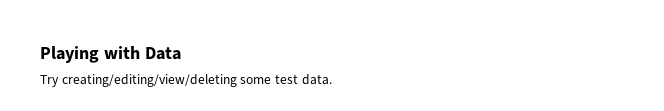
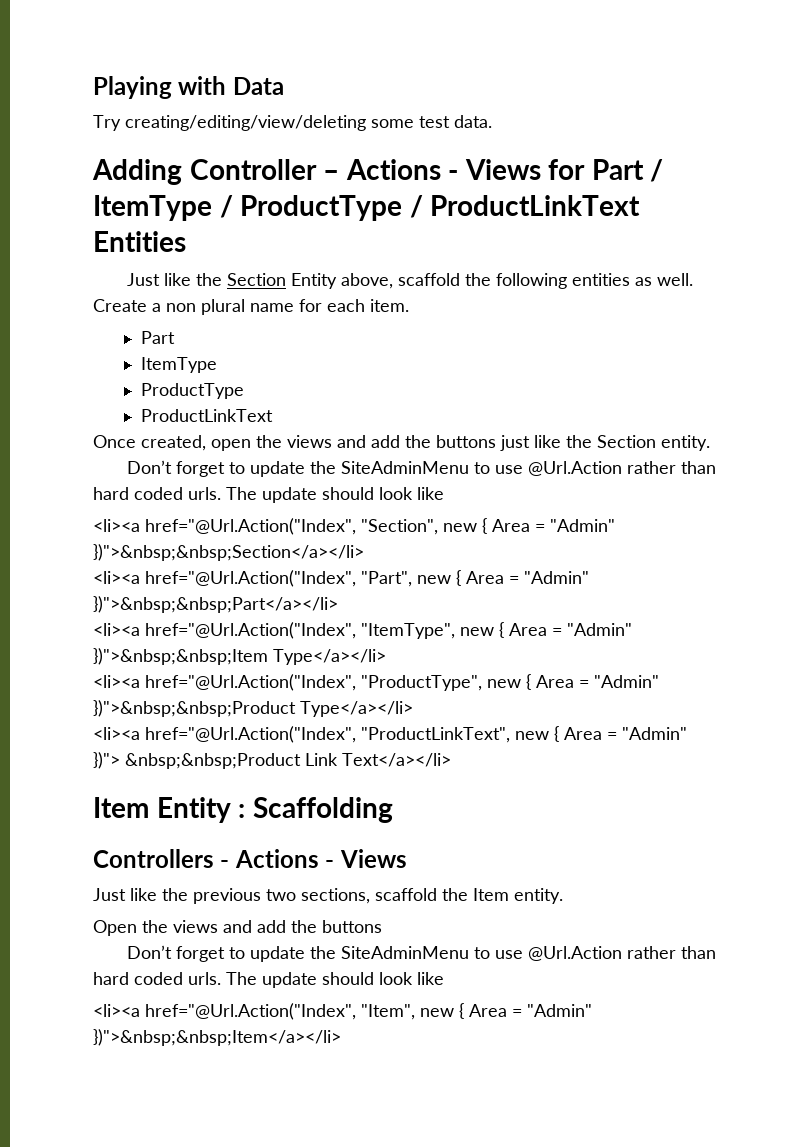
(332, 79) none -> [92,159,664,185] [93,195,641,221] [93,231,186,252] [127,273,694,289] [93,299,409,315] [140,331,175,344] [140,357,217,373] [140,383,244,399] [140,409,273,422] [93,435,710,451] [127,460,717,477] [93,487,444,503] [93,518,615,535] [93,544,364,561] [93,570,589,587] [93,596,338,613] [93,622,632,639] [93,648,386,665] [93,674,659,691] [93,700,413,717] [93,726,687,743] [93,752,451,769] [93,797,393,823] [93,849,407,868] [93,888,563,904] [93,920,382,936] [127,945,717,962] [93,972,444,988] [93,1003,592,1020] [93,1029,341,1046] // Adding Controller – Actions - Views for Part / ItemType / ProductType / ProductLinkText Entities // Just like the Section Entity above, scaffold the following entities as well. Create a non plural name for each item. // Part // ItemType // ProductType // ProductLinkText // Once created, open the views and add the buttons just like the Section entity. // Don’t forget to update the SiteAdminMenu to use @Url.Action rather than hard coded urls. The update should look like // <li><a href="@Url.Action("Index", "Section", new { Area = "Admin" })">&nbsp;&nbsp;Section</a></li> // <li><a href="@Url.Action("Index", "Part", new { Area = "Admin" })">&nbsp;&nbsp;Part</a></li> // <li><a href="@Url.Action("Index", "ItemType", new { Area = "Admin" })">&nbsp;&nbsp;Item Type</a></li> // <li><a href="@Url.Action("Index", "ProductType", new { Area = "Admin" })">&nbsp;&nbsp;Product Type</a></li> // <li><a href="@Url.Action("Index", "ProductLinkText", new { Area = "Admin" })"> &nbsp;&nbsp;Product Link Text</a></li> // Item Entity : Scaffolding // Controllers - Actions - Views // Just like the previous two sections, scaffold the Item entity. // Open the views and add the buttons // Don’t forget to update the SiteAdminMenu to use @Url.Action rather than hard coded urls. The update should look like // <li><a href="@Url.Action("Index", "Item", new { Area = "Admin" })">&nbsp;&nbsp;Item</a></li>

